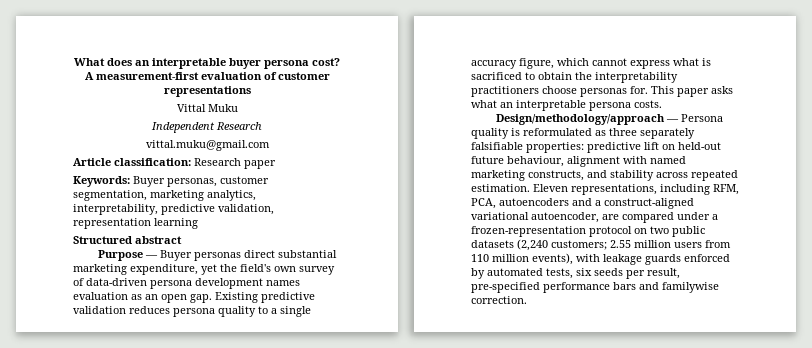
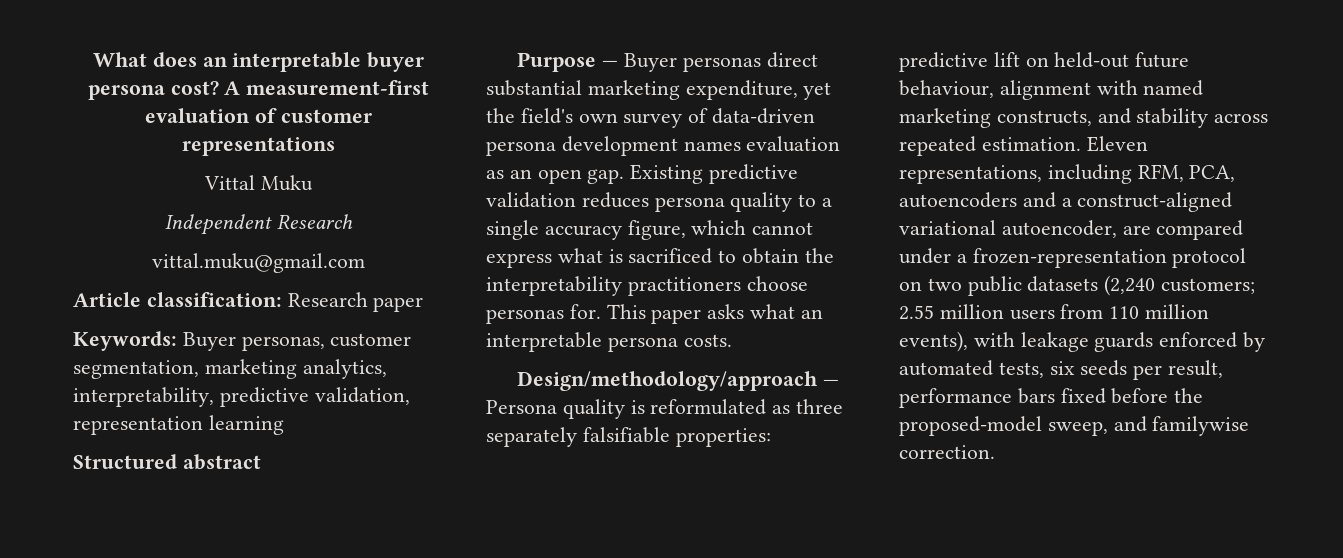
[471,282,540,293] pre-specified -> (1224, 369) none
(636, 286) none -> [1060,388,1204,404] [899,416,1108,436] fixed before the proposed-model sweep,

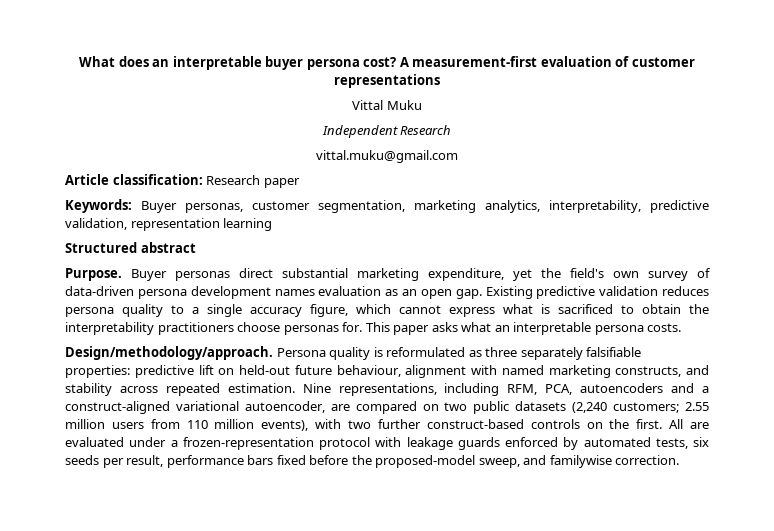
[517,52,619,72] Purpose — -> [65,268,122,281] Purpose.
[517,371,840,391] Design/methodology/approach — -> [65,346,273,360] Design/methodology/approach.
[1086,136,1148,152] Eleven -> [302,383,331,393] Nine
[899,248,1247,268] under a frozen-representation protocol -> (417, 407) none
(1015, 339) none -> [348,419,710,429] [65,437,402,450] two further construct-based controls on the first. All are evaluated under a frozen-representation protocol with

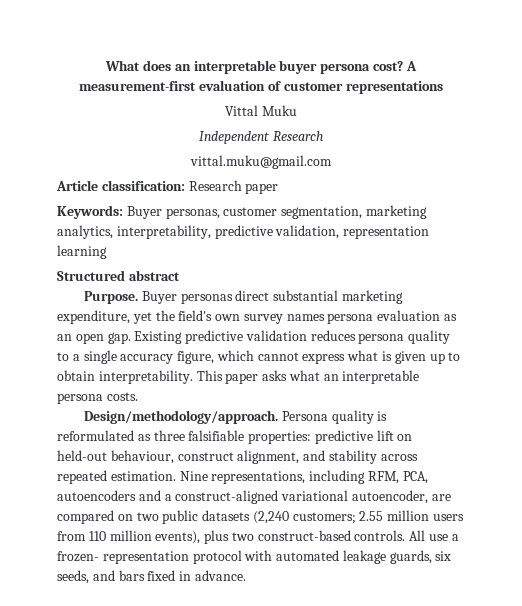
[697,268,711,278] [65,286,315,299] of data-driven persona development names -> [286,313,374,324] names persona
[558,304,709,314] [65,322,363,335] sacrificed to obtain the interpretability practitioners choose personas for. -> [394,351,461,364] [57,370,193,384] given up to obtain interpretability.
[520,347,583,360] separately -> (185, 435) none
[294,365,682,378] future behaviour, alignment with named marketing constructs, -> [110,450,300,464] behaviour, construct alignment,
[315,419,710,429] [65,437,709,450] [65,455,680,468] with two further construct-based controls on the first. All are evaluated under a frozen-representation protocol with leakage guards enforced by automated tests, six seeds per result, performance bars fixed before the proposed-model sweep, and familywise correction. -> [204,530,459,544] [57,550,452,564] [57,570,246,584] plus two construct-based controls. All use a frozen- representation protocol with automated leakage guards, six seeds, and bars fixed in advance.

